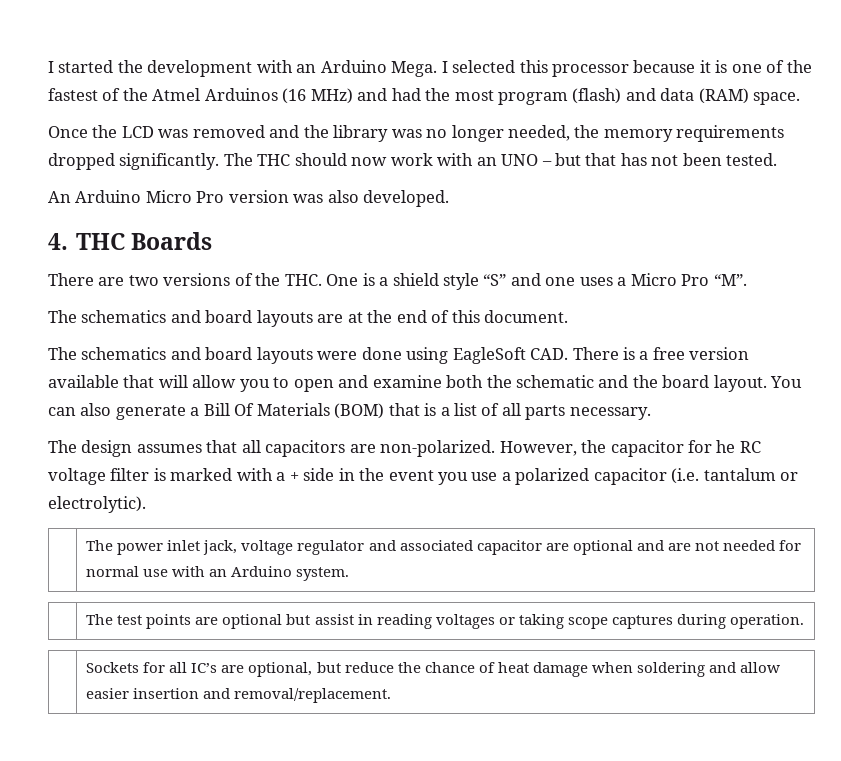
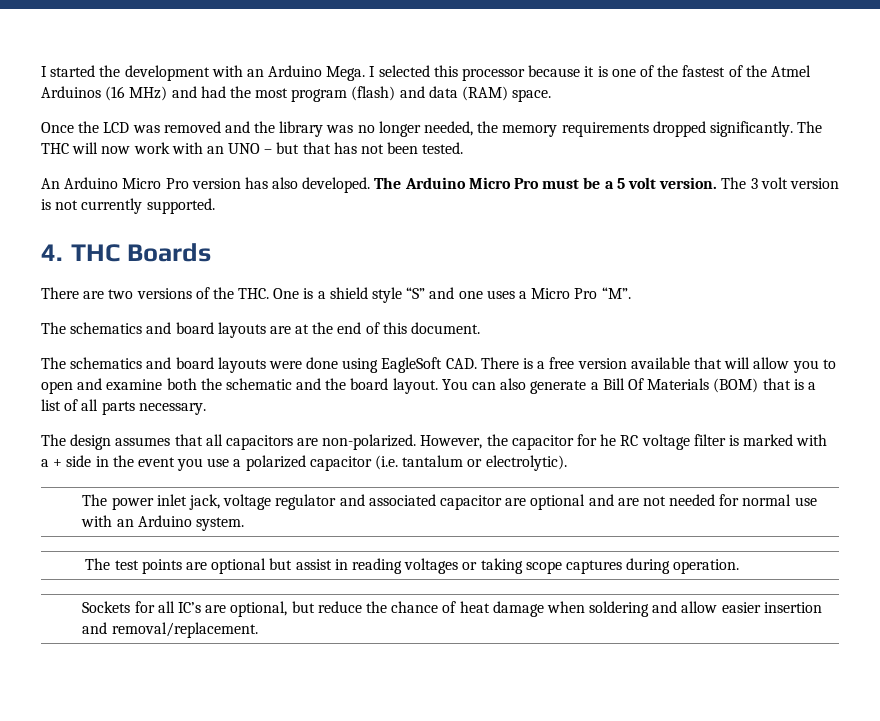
[294,153,347,166] should -> [72,142,99,154] will
[293,194,324,203] was -> [244,177,268,189] has
(450, 198) none -> [374,177,839,189] [41,198,215,214] The Arduino Micro Pro must be a 5 volt version. The 3 volt version is not currently supported.

